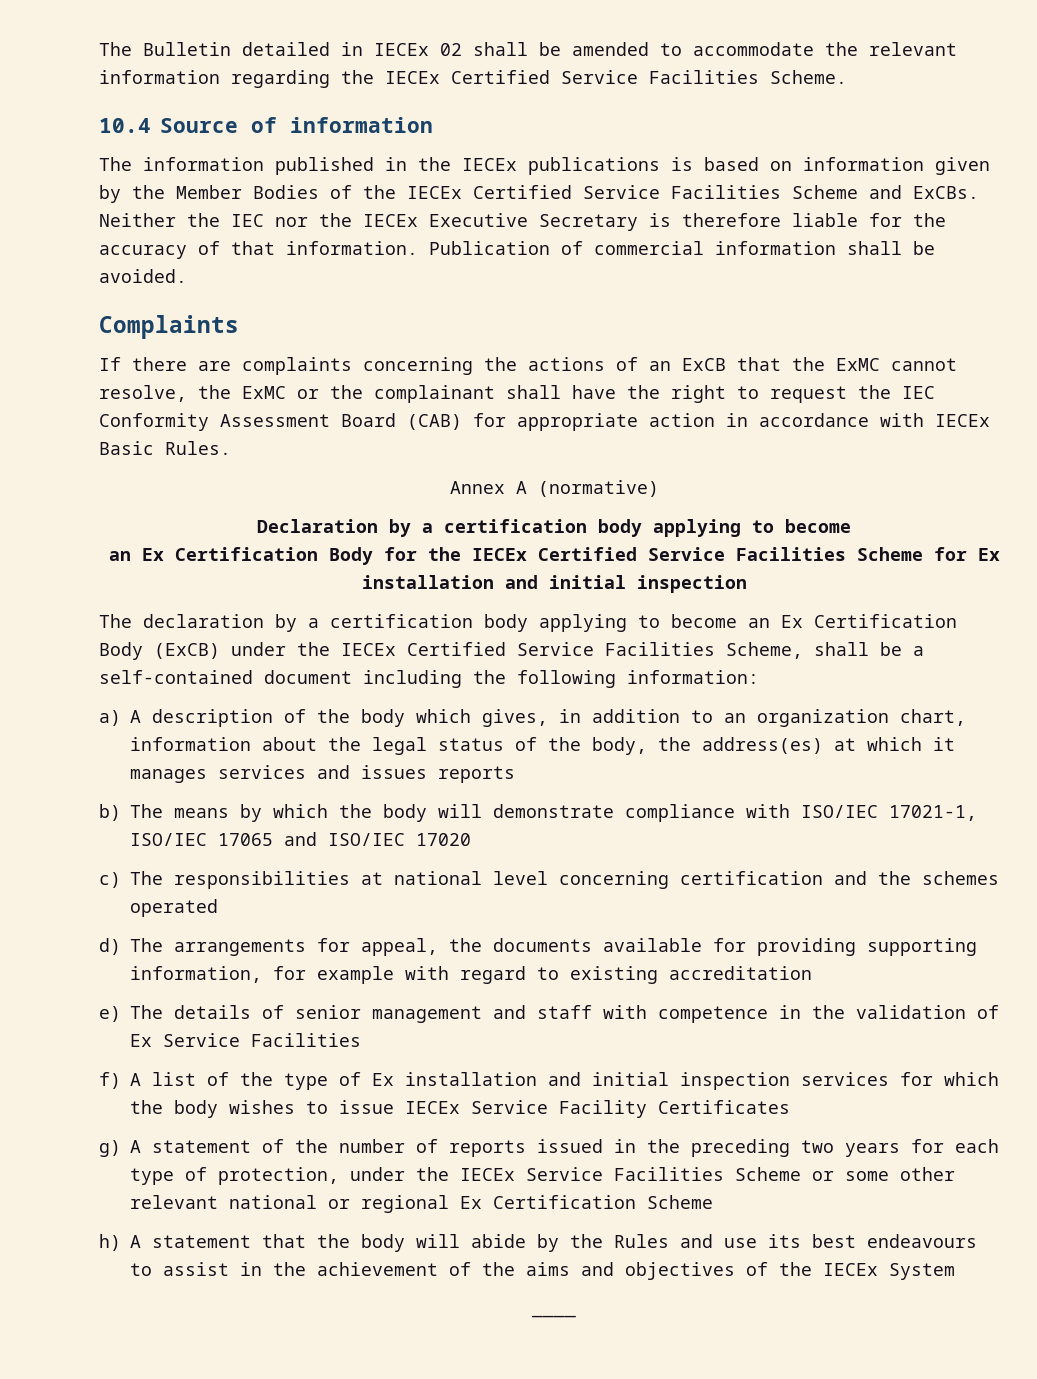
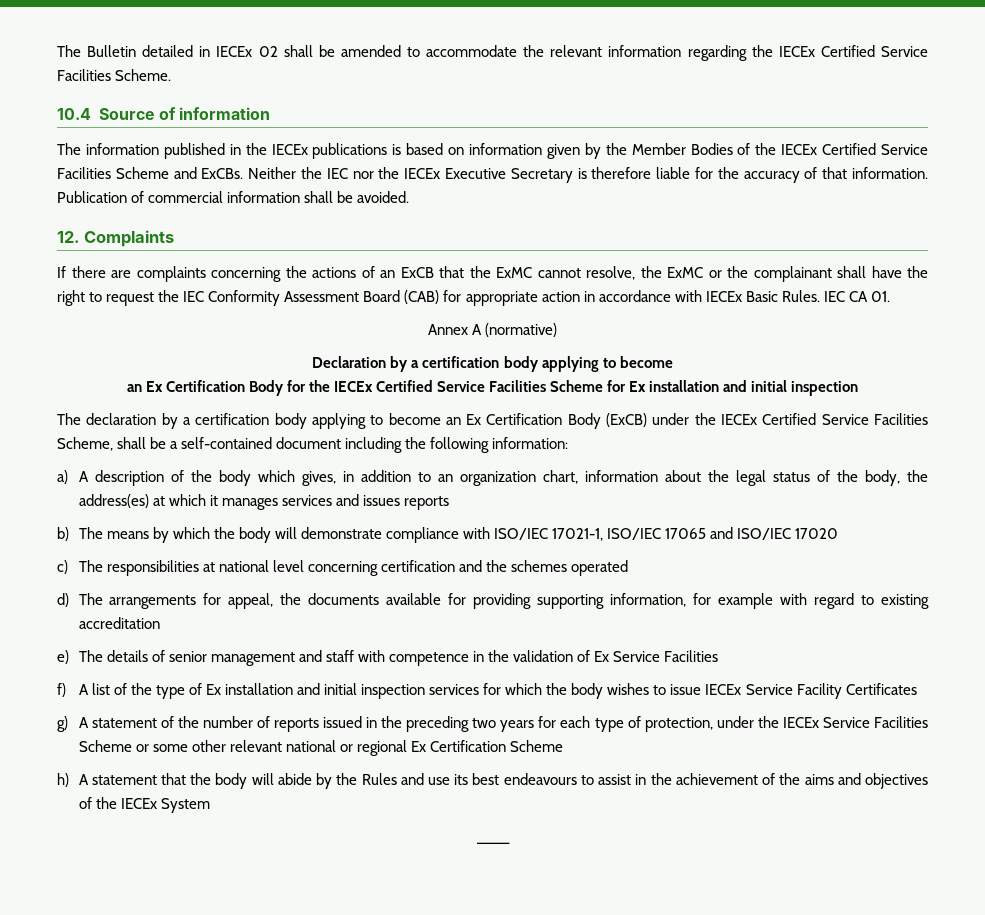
(187, 276) none -> [57,231,80,243] 12.
(231, 448) none -> [823,291,890,302] IEC CA 01.

